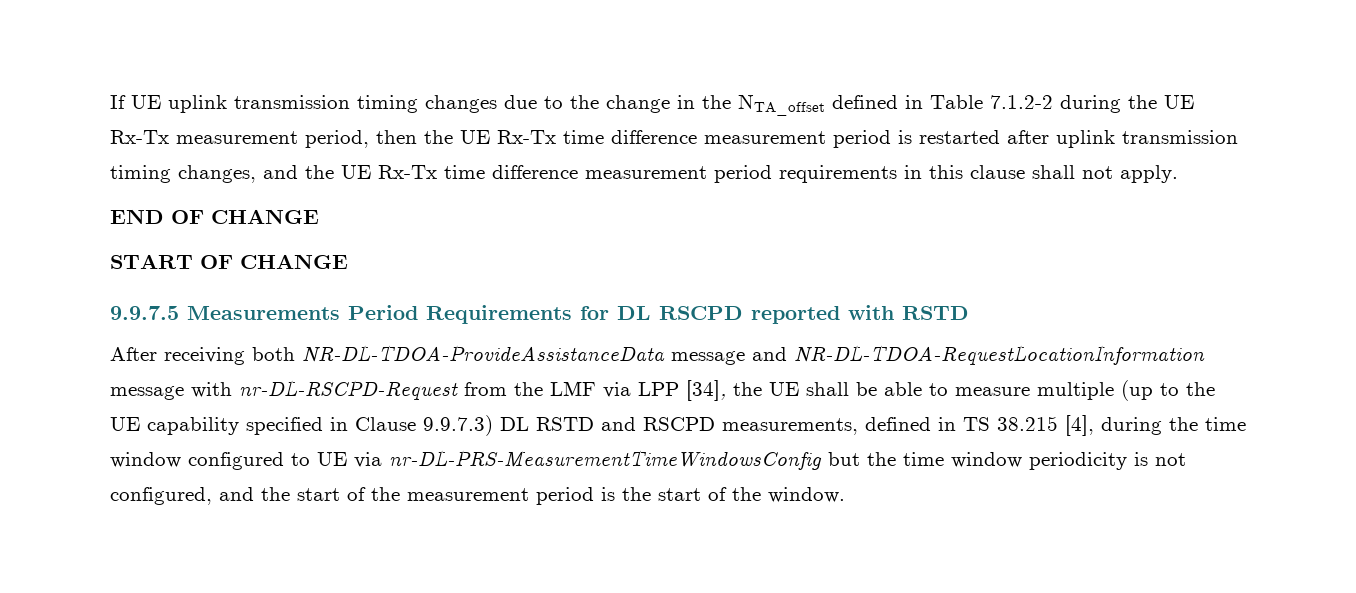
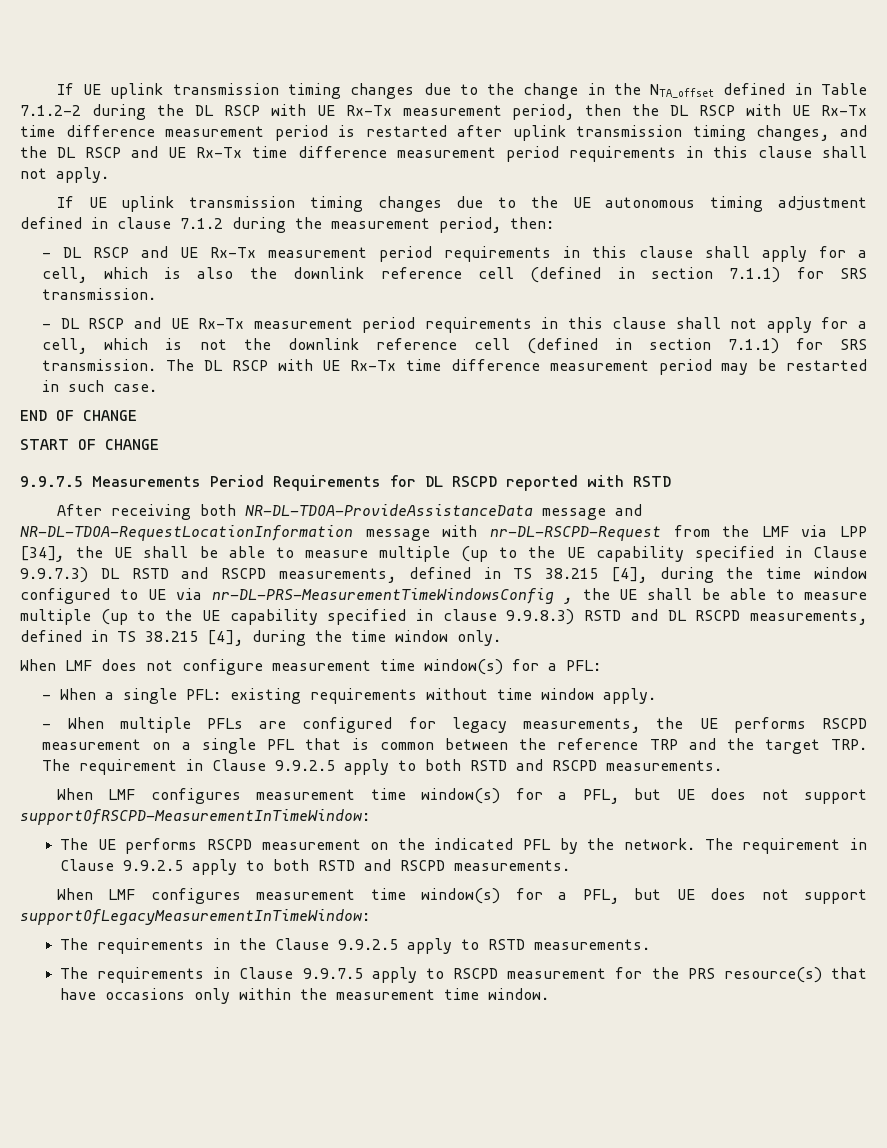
(1157, 102) none -> [194,104,306,116] DL RSCP with
(453, 137) none -> [670,104,782,116] DL RSCP with
(334, 172) none -> [57,146,159,158] DL RSCP and
(1178, 174) none -> [56,196,868,212] [20,217,554,233] [42,246,867,262] [42,267,867,283] [42,288,157,300] [42,317,867,333] [42,338,867,354] [42,359,867,375] [42,380,158,392] // If UE uplink transmission timing changes due to the UE autonomous timing adjustment defined in clause 7.1.2 during the measurement period, then: // - DL RSCP and UE Rx-Tx measurement period requirements in this clause shall apply for a cell, which is also the downlink reference cell (defined in section 7.1.1) for SRS transmission. // - DL RSCP and UE Rx-Tx measurement period requirements in this clause shall not apply for a cell, which is not the downlink reference cell (defined in section 7.1.1) for SRS transmission. The DL RSCP with UE Rx-Tx time difference measurement period may be restarted in such case.
[828,452,1186,470] [110,487,761,505] but the time window periodicity is not configured, and the start of the measurement period is the start of the -> [563,588,867,604] [20,609,867,625] [20,630,501,646] [20,659,601,675] [42,688,657,704] [42,717,868,733] [42,738,867,754] [42,759,723,775] [56,788,868,804] [20,809,370,825] [59,838,867,854] [59,859,570,875] [56,888,868,904] [20,909,370,925] [59,938,650,954] [59,967,868,983] [59,988,479,1004] , the UE shall be able to measure multiple (up to the UE capability specified in clause 9.9.8.3) RSTD and DL RSCPD measurements, defined in TS 38.215 [4], during the time window only. // When LMF does not configure measurement time window(s) for a PFL: // - When a single PFL: existing requirements without time window apply. // - When multiple PFLs are configured for legacy measurements, the UE performs RSCPD measurement on a single PFL that is common between the reference TRP and the target TRP. The requirement in Clause 9.9.2.5 apply to both RSTD and RSCPD measurements. // When LMF configures measurement time window(s) for a PFL, but UE does not support supportOfRSCPD-MeasurementInTimeWindow: // The UE performs RSCPD measurement on the indicated PFL by the network. The requirement in Clause 9.9.2.5 apply to both RSTD and RSCPD measurements. // When LMF configures measurement time window(s) for a PFL, but UE does not support supportOfLegacyMeasurementInTimeWindow: // The requirements in the Clause 9.9.2.5 apply to RSTD measurements. // The requirements in Clause 9.9.7.5 apply to RSCPD measurement for the PRS resource(s) that have occasions only within the measurement time

